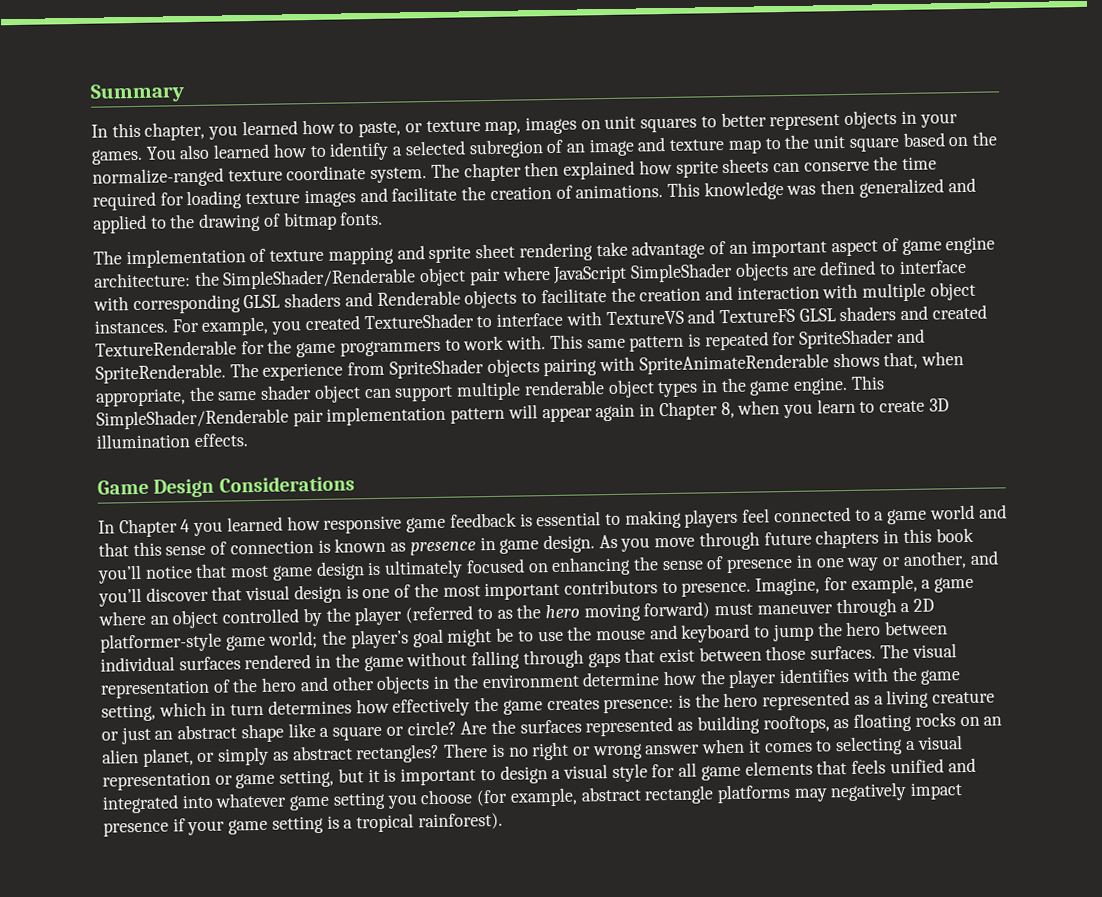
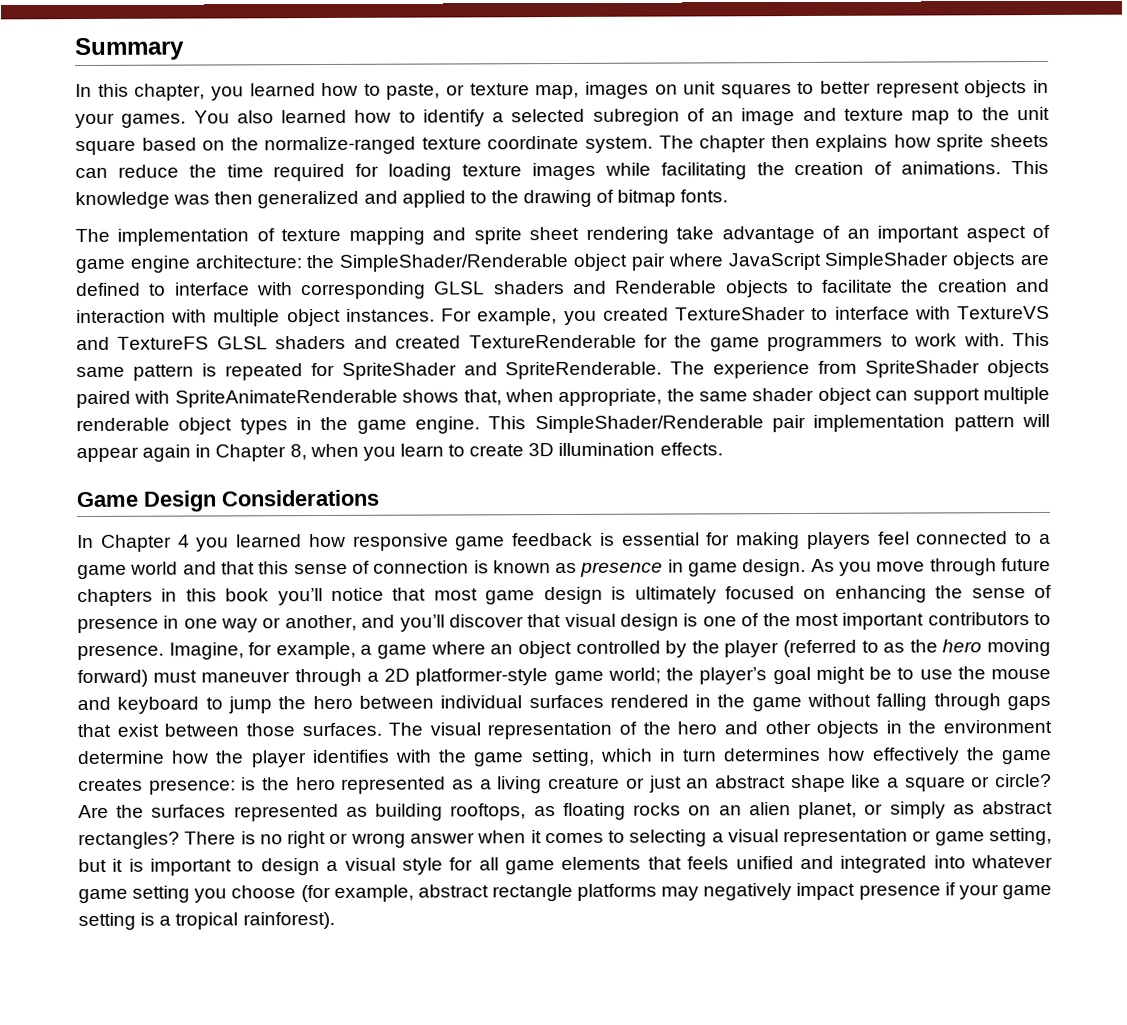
[563,160,636,180] explained -> [815,134,889,152] explains
[803,161,870,172] conserve -> [117,164,179,178] reduce
[359,186,458,203] and facilitate -> [604,162,747,180] while facilitating
[543,358,598,377] pairing -> [76,390,131,409] paired
[604,513,621,526] to -> [706,532,731,546] for

